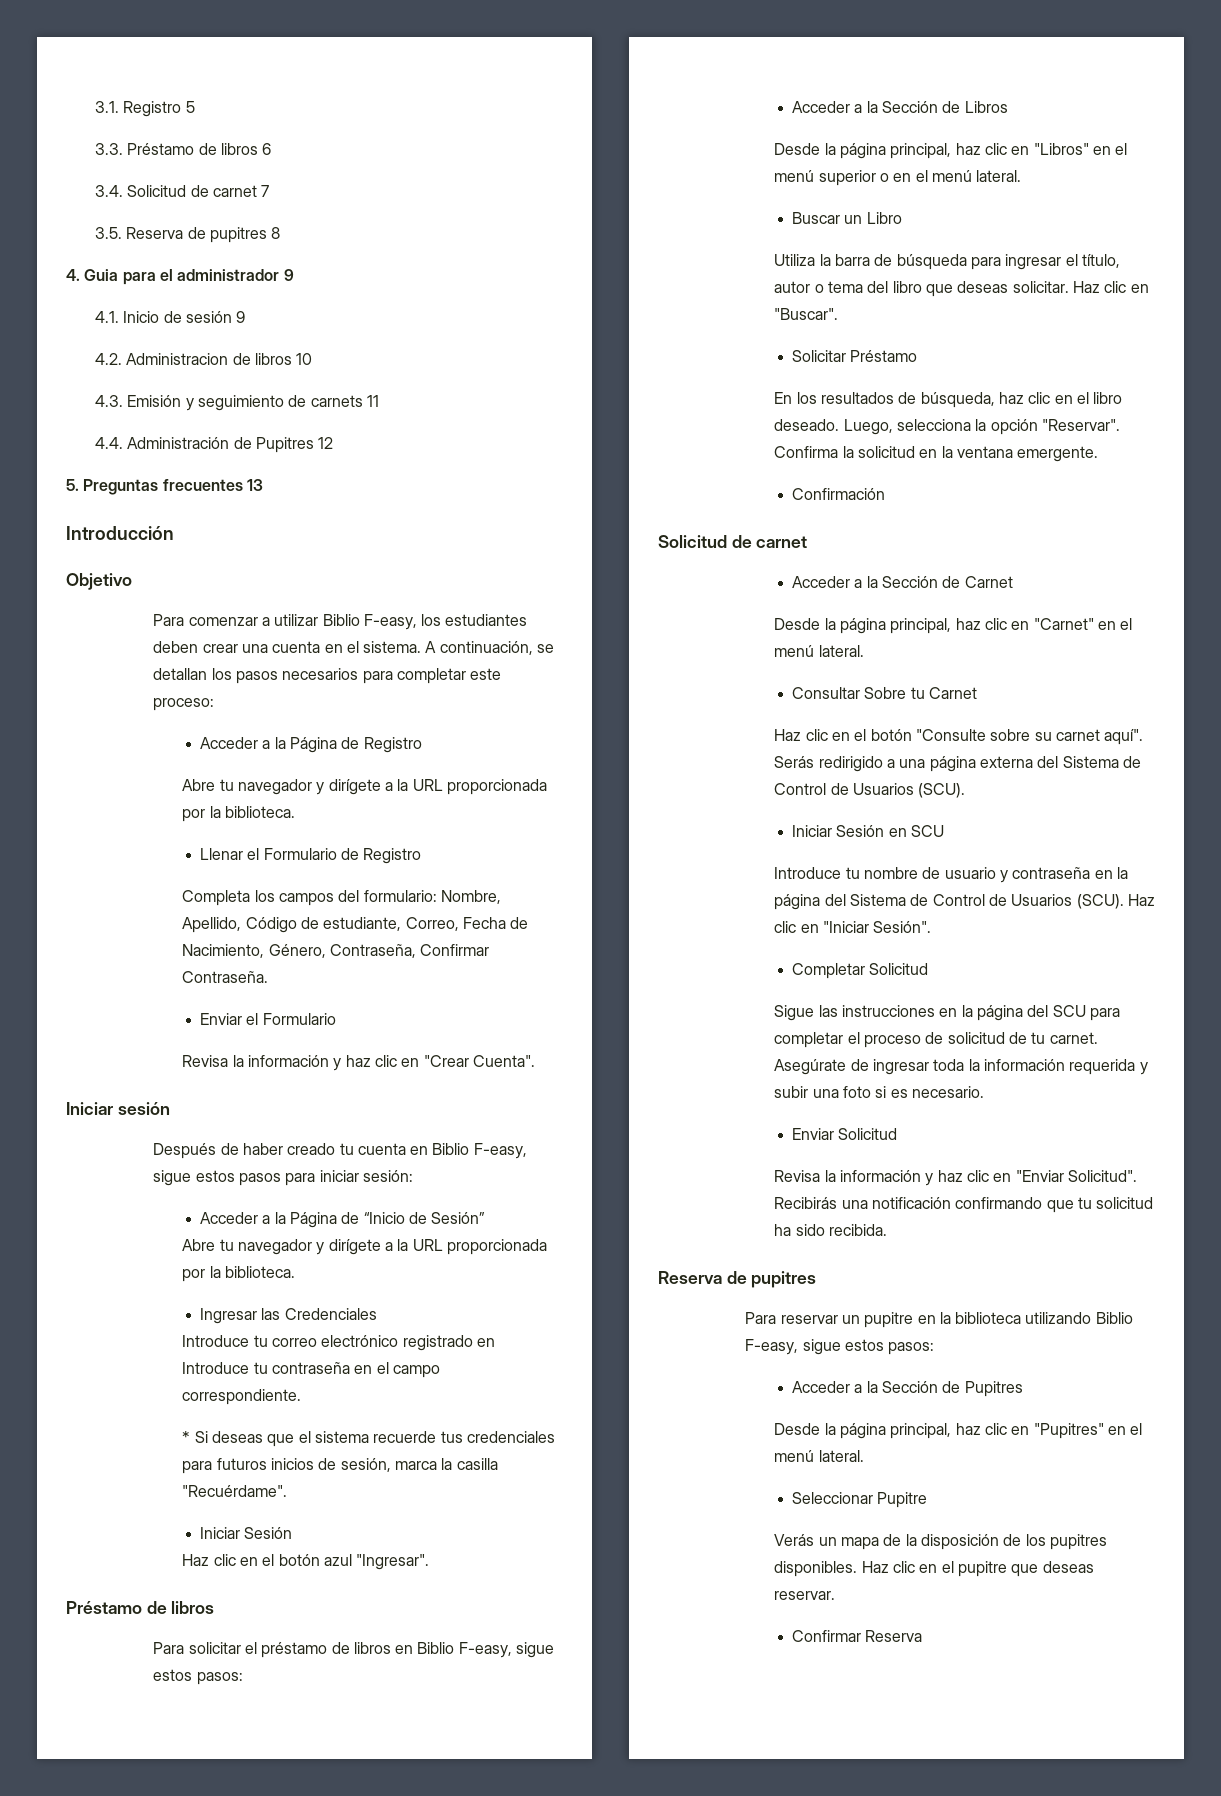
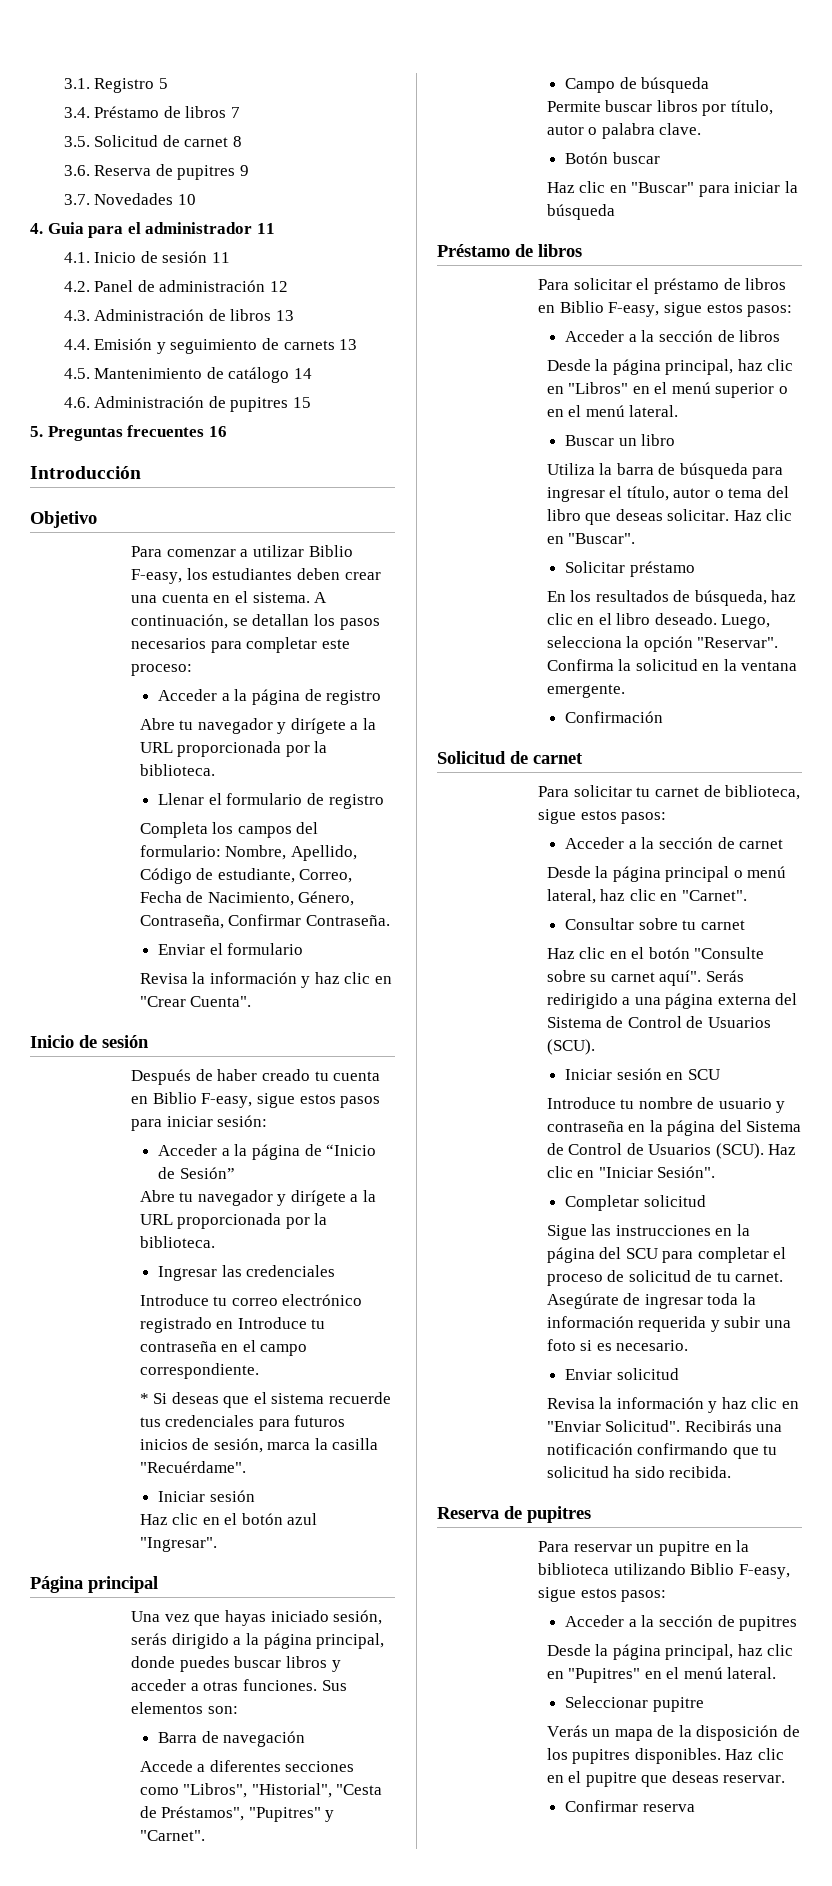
[95,143,272,155] [95,185,270,197] [95,227,281,243] 3.3. Préstamo de libros 6 // 3.4. Solicitud de carnet 7 // 3.5. Reserva de pupitres 8 -> [63,106,241,118] [63,135,243,147] [63,164,250,180] [63,193,196,205] 3.4. Préstamo de libros 7 // 3.5. Solicitud de carnet 8 // 3.6. Reserva de pupitres 9 // 3.7. Novedades 10
[283,269,294,281] 9 -> [256,223,275,234] 11
[236,311,246,323] 9 -> [212,252,231,263] 11
[126,353,313,365] [95,395,124,407] Administracion de libros 10 // 4.3. -> [94,280,289,292] [63,309,295,321] [63,339,90,350] Panel de administración 12 // 4.3. Administración de libros 13 // 4.4.
[366,395,379,407] [95,437,334,453] 11 // 4.4. Administración de Pupitres 12 -> [339,339,358,350] [63,367,313,383] [63,396,312,412] 13 // 4.5. Mantenimiento de catálogo 14 // 4.6. Administración de pupitres 15
[246,479,263,491] 13 -> [208,426,227,437] 16
[289,737,422,753] Página de Registro -> [251,689,382,705] página de registro
[263,848,422,864] Formulario de Registro -> [226,793,384,809] formulario de registro
[262,1013,336,1025] Formulario -> [227,943,304,955] formulario
[66,1102,113,1115] Iniciar -> [30,1035,97,1048] Inicio de
[289,1212,337,1228] Página -> [251,1144,300,1160] página
[284,1308,377,1320] Credenciales -> [246,1265,336,1277] credenciales
[244,1527,293,1539] Sesión -> [209,1490,255,1502] sesión
(430, 1562) none -> [30,1576,158,1593] [131,1610,383,1626] [131,1633,385,1649] [131,1656,341,1672] [131,1679,347,1691] [131,1702,238,1714] [158,1731,306,1747] [139,1760,355,1772] [139,1783,383,1798] [139,1806,335,1822] [139,1830,205,1841] [565,77,710,93] [546,100,773,116] [546,123,702,139] [565,152,660,164] [546,181,799,197] [546,204,615,220] // Página principal // Una vez que hayas iniciado sesión, serás dirigido a la página principal, donde puedes buscar libros y acceder a otras funciones. Sus elementos son: // Barra de navegación // Accede a diferentes secciones como "Libros", "Historial", "Cesta de Préstamos", "Pupitres" y "Carnet". // Campo de búsqueda // Permite buscar libros por título, autor o palabra clave. // Botón buscar // Haz clic en "Buscar" para iniciar la búsqueda
[881,101,1008,113] Sección de Libros -> [658,330,781,342] sección de libros
[866,212,902,224] Libro -> [641,434,676,446] libro
[850,350,918,362] Préstamo -> [629,561,695,577] préstamo
[791,576,1013,588] [774,618,1133,634] [774,645,864,657] [791,687,977,699] // Acceder a la Sección de Carnet // Desde la página principal, haz clic en "Carnet" en el menú lateral. // Consultar Sobre tu Carnet -> [538,785,801,800] [538,809,667,824] [565,837,784,849] [546,866,787,882] [546,889,747,904] [565,918,745,930] // Para solicitar tu carnet de biblioteca, sigue estos pasos: // Acceder a la sección de carnet // Desde la página principal o menú lateral, haz clic en "Carnet". // Consultar sobre tu carnet
[836,825,885,837] Sesión -> [616,1068,662,1080] sesión
[869,963,929,975] Solicitud -> [643,1195,706,1207] solicitud
[838,1128,898,1140] Solicitud -> [616,1368,679,1380] solicitud
[881,1381,1023,1397] Sección de Pupitres -> [658,1615,798,1631] sección de pupitres
[877,1492,928,1508] Pupitre -> [652,1697,704,1712] pupitre
[865,1630,923,1642] Reserva -> [642,1804,695,1812] reserva

